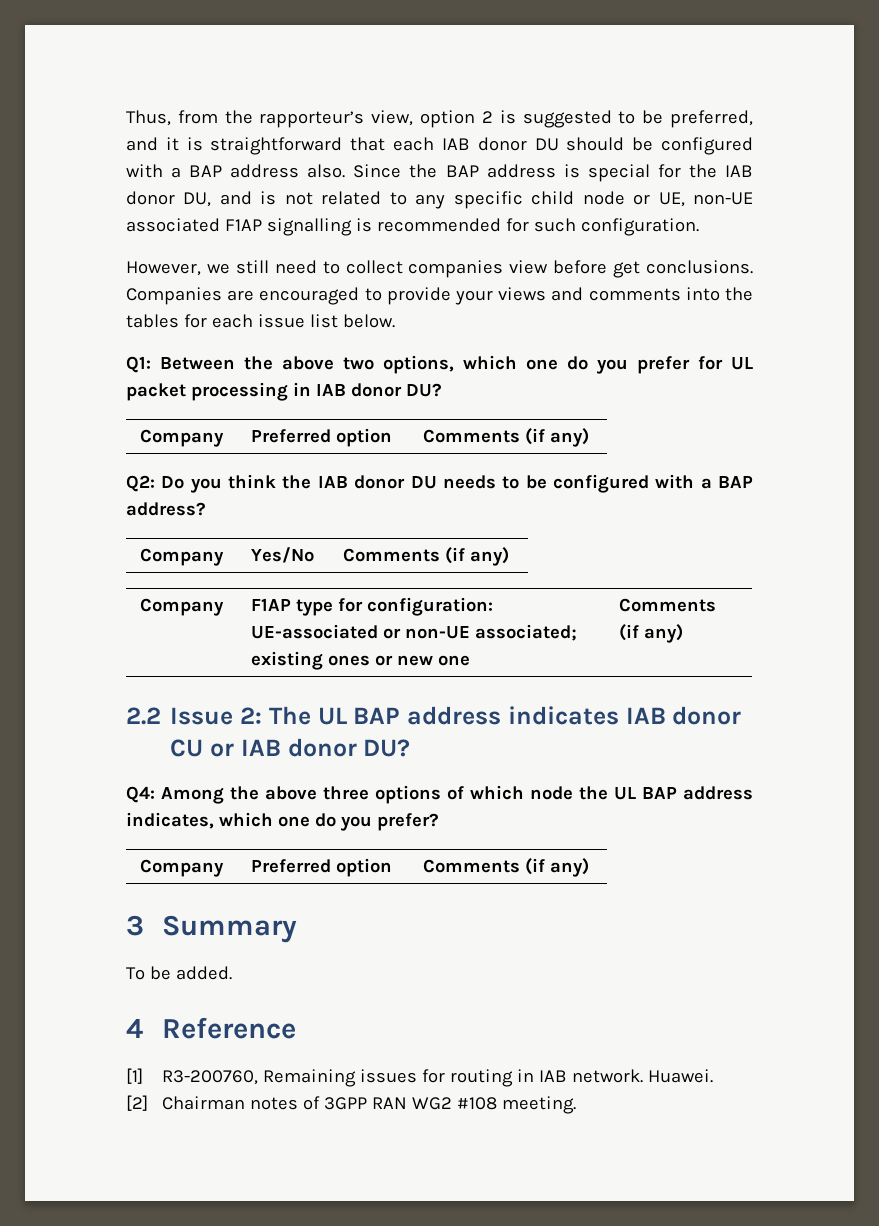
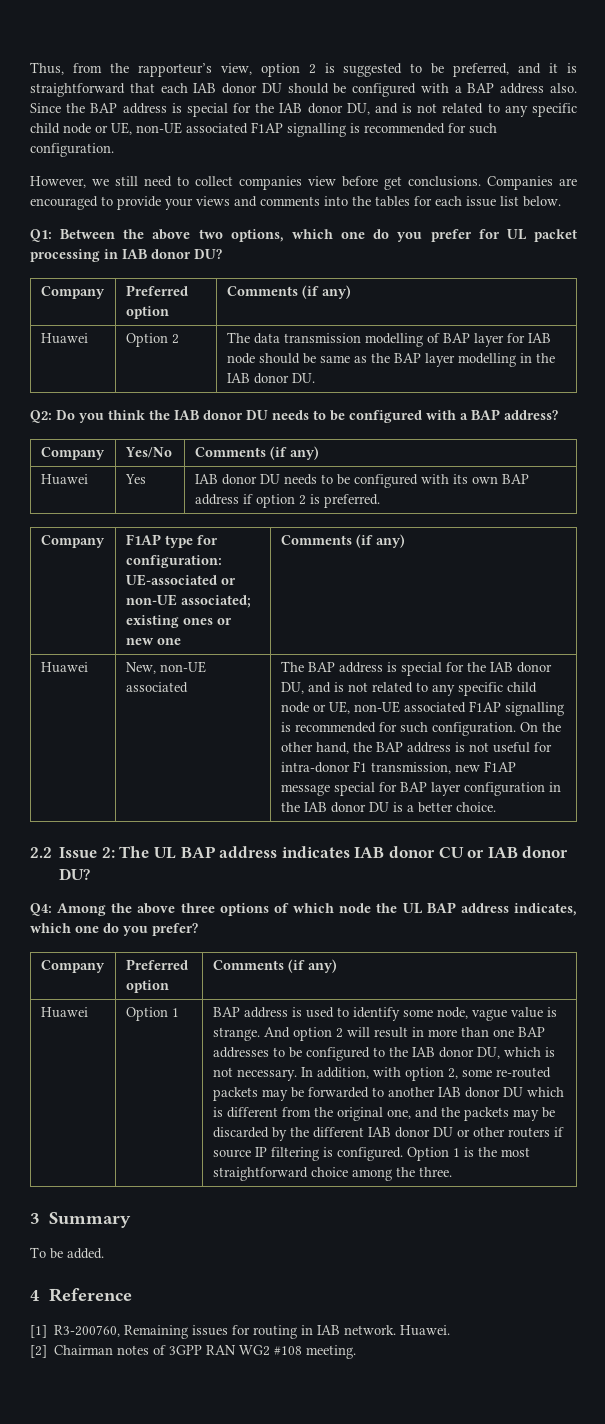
(589, 437) none -> [40,333,88,344] [125,333,179,347] [226,332,551,347] [226,353,555,367] [226,373,315,384] // Huawei | Option 2 | The data transmission modelling of BAP layer for IAB node should be same as the BAP layer modelling in the IAB donor DU.
(509, 556) none -> [40,474,88,485] [124,474,146,484] [194,474,529,488] [194,494,380,508] // Huawei | Yes | IAB donor DU needs to be configured with its own BAP address if option 2 is preferred.
(683, 633) none -> [40,662,88,673] [125,661,206,674] [125,682,188,693] [280,661,552,676] [280,682,537,696] [280,701,564,716] [280,722,561,736] [280,742,552,754] [280,761,516,774] [280,782,561,796] [280,802,496,813] // Huawei | New, non-UE associated | The BAP address is special for the IAB donor DU, and is not related to any specific child node or UE, non-UE associated F1AP signalling is recommended for such configuration. On the other hand, the BAP address is not useful for intra-donor F1 transmission, new F1AP message special for BAP layer configuration in the IAB donor DU is a better choice.
(589, 867) none -> [40,1007,88,1018] [125,1007,179,1021] [212,1007,557,1021] [212,1027,545,1041] [212,1047,555,1061] [212,1067,551,1081] [212,1087,564,1101] [212,1107,555,1121] [212,1127,564,1141] [212,1147,530,1161] [212,1167,452,1181] // Huawei | Option 1 | BAP address is used to identify some node, vague value is strange. And option 2 will result in more than one BAP addresses to be configured to the IAB donor DU, which is not necessary. In addition, with option 2, some re-routed packets may be forwarded to another IAB donor DU which is different from the original one, and the packets may be discarded by the different IAB donor DU or other routers if source IP filtering is configured. Option 1 is the most straightforward choice among the three.

